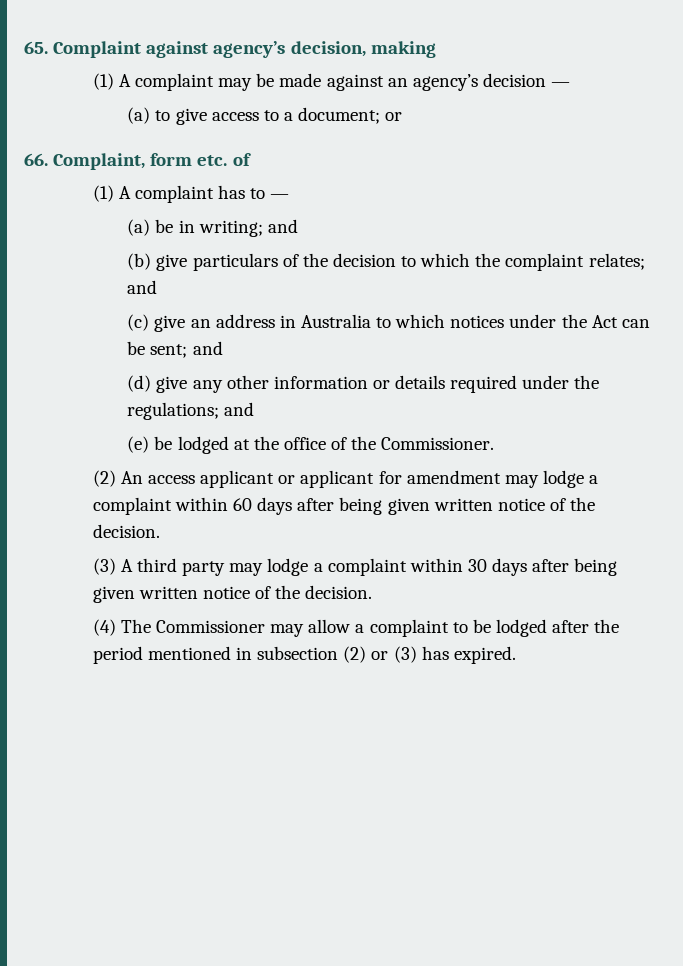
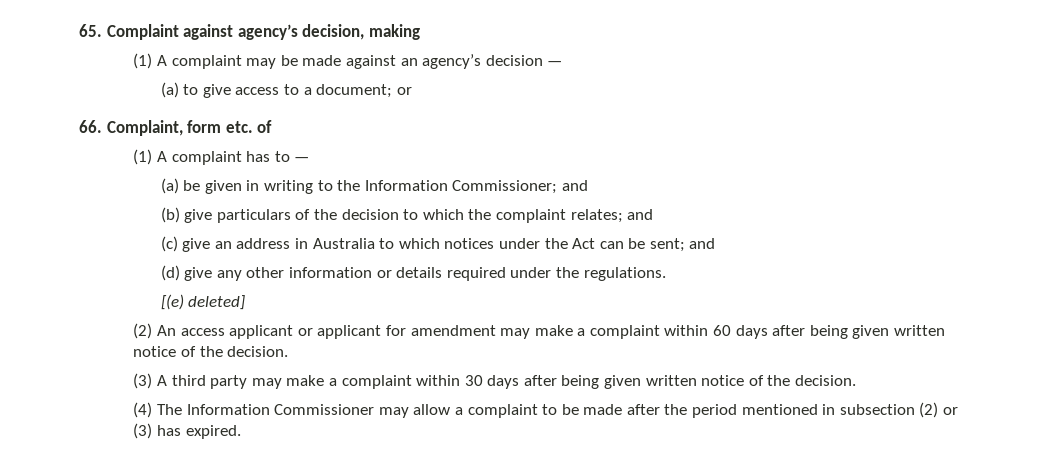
[178,220,263,237] in writing; -> [204,180,558,194] given in writing to the Information Commissioner;
[127,402,255,420] [127,436,495,454] regulations; and // (e) be lodged at the office of the Commissioner. -> [583,267,666,281] [160,294,246,310] regulations. // [(e) deleted]
[542,470,584,488] lodge -> [534,325,573,336] make
[267,558,309,576] lodge -> [286,375,325,386] make
(151, 626) none -> [186,404,270,415] Information
[495,619,547,637] lodged -> [583,404,623,415] made

